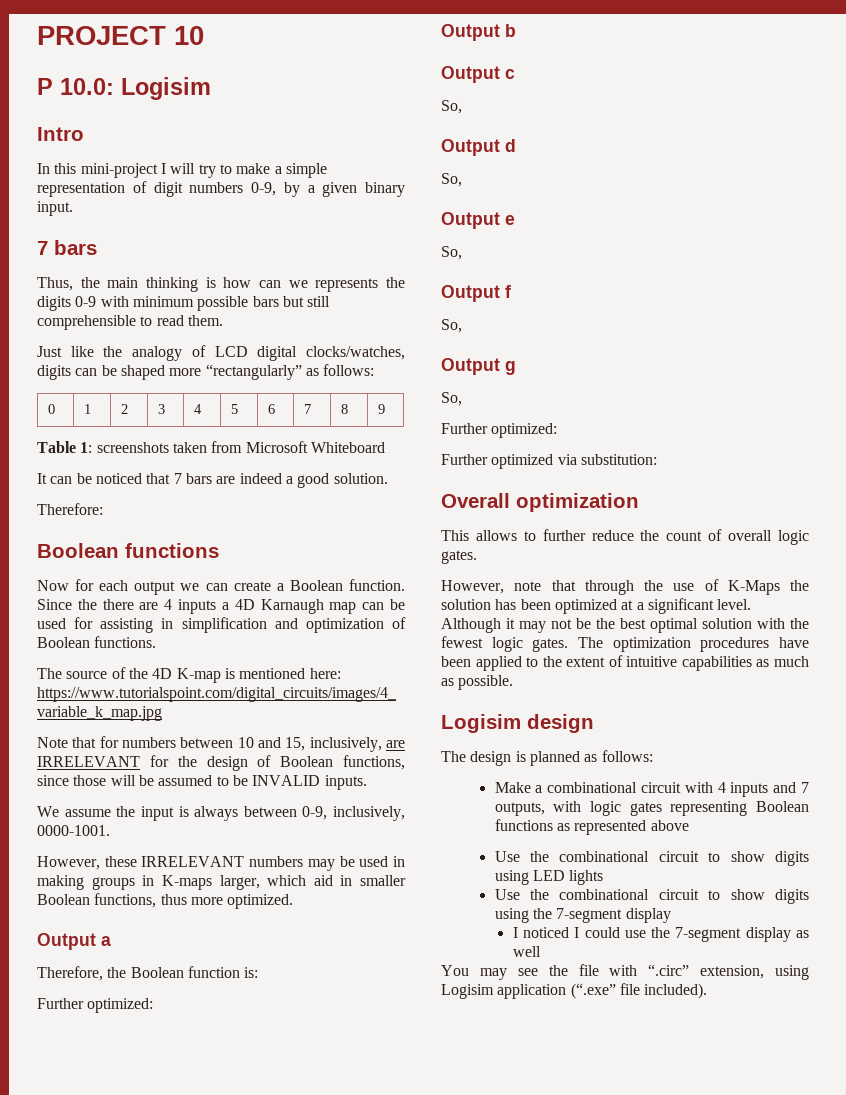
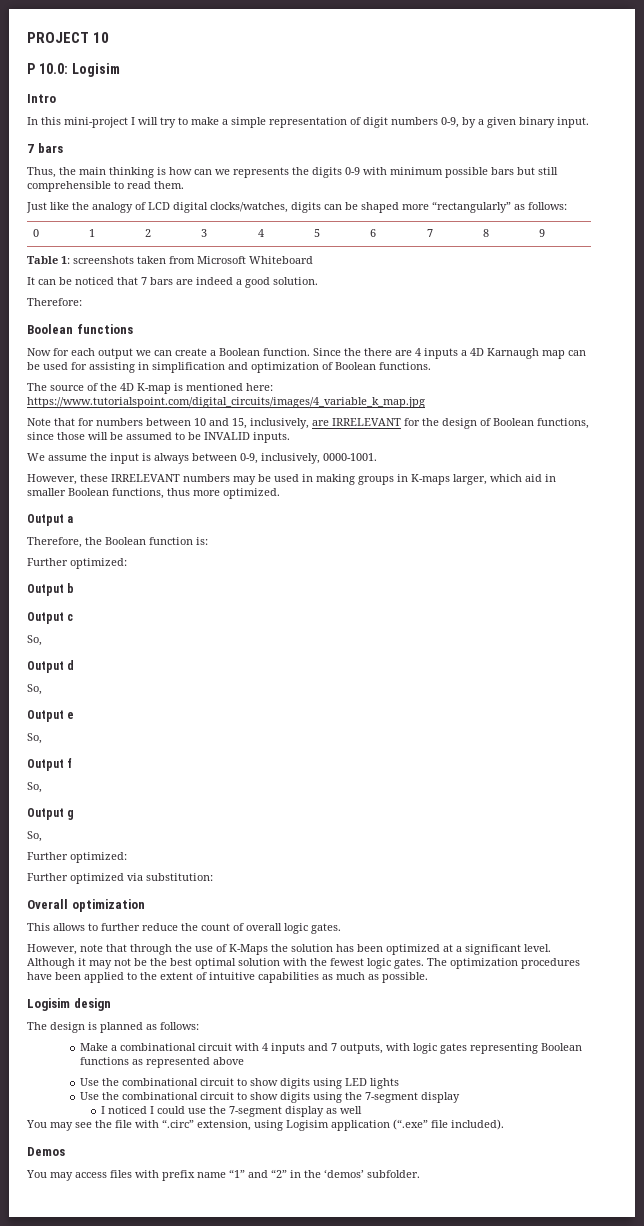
(708, 991) none -> [27,1147,65,1156] [26,1169,420,1181] // Demos // You may access files with prefix name “1” and “2” in the ‘demos’ subfolder.

